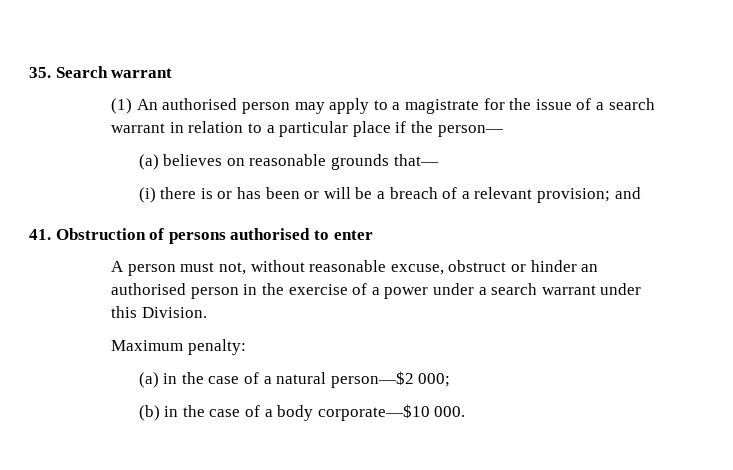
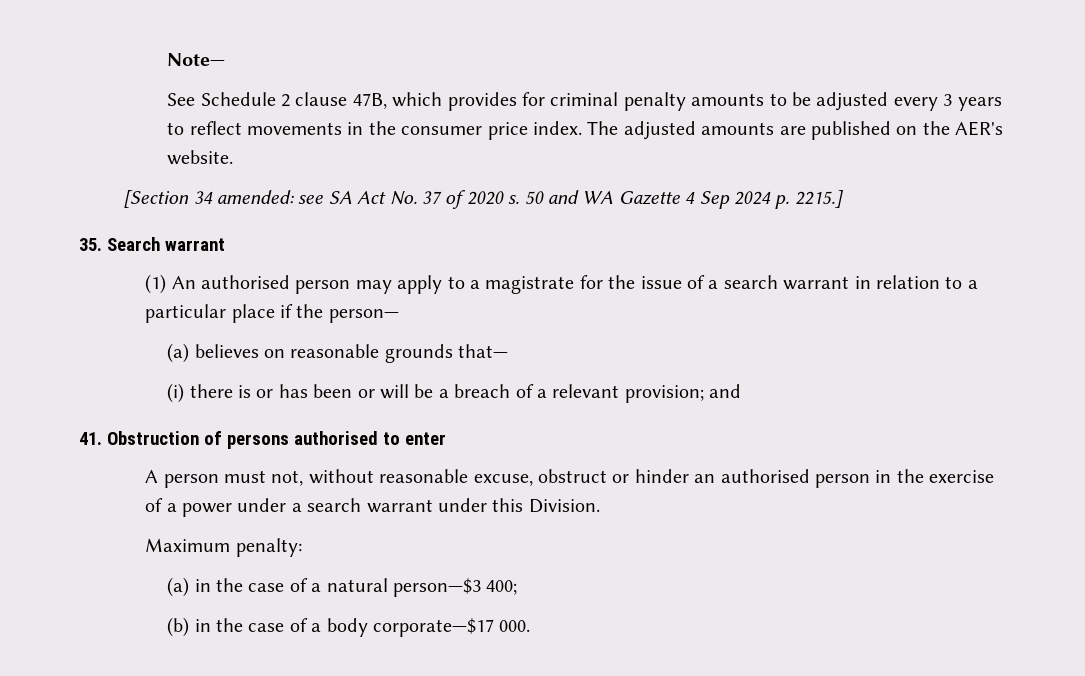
(29, 72) none -> [167,53,226,66] [167,92,1002,111] [167,121,1004,140] [167,150,234,165] [123,190,843,209] Note— // See Schedule 2 clause 47B, which provides for criminal penalty amounts to be adjusted every 3 years to reflect movements in the consumer price index. The adjusted amounts are published on the AER's website. // [Section 34 amended: see SA Act No. 37 of 2020 s. 50 and WA Gazette 4 Sep 2024 p. 2215.] //
[330,371,451,388] person—$2 000; -> [392,578,518,597] person—$3 400;
[317,404,430,421] corporate—$10 -> [372,618,494,637] corporate—$17

